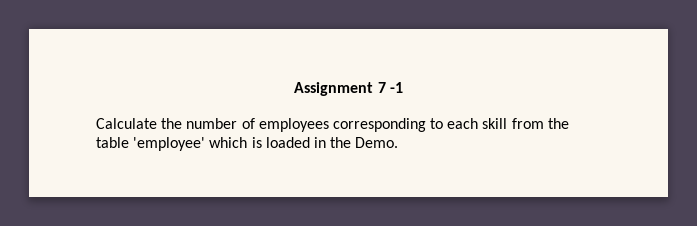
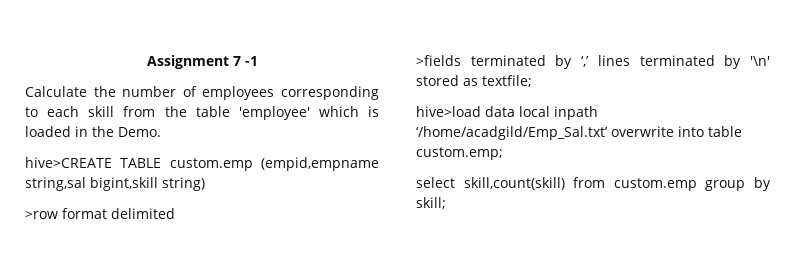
(399, 142) none -> [25,157,379,171] [25,177,205,191] [25,208,175,219] [416,55,770,69] [416,75,532,87] [416,106,598,120] [416,126,742,140] [416,147,503,160] [416,177,771,191] [416,197,446,209] // hive>CREATE TABLE custom.emp (empid,empname string,sal bigint,skill string) // >row format delimited // >fields terminated by ‘,’ lines terminated by '\n' stored as textfile; // hive>load data local inpath ‘/home/acadgild/Emp_Sal.txt’ overwrite into table custom.emp; // select skill,count(skill) from custom.emp group by skill;

